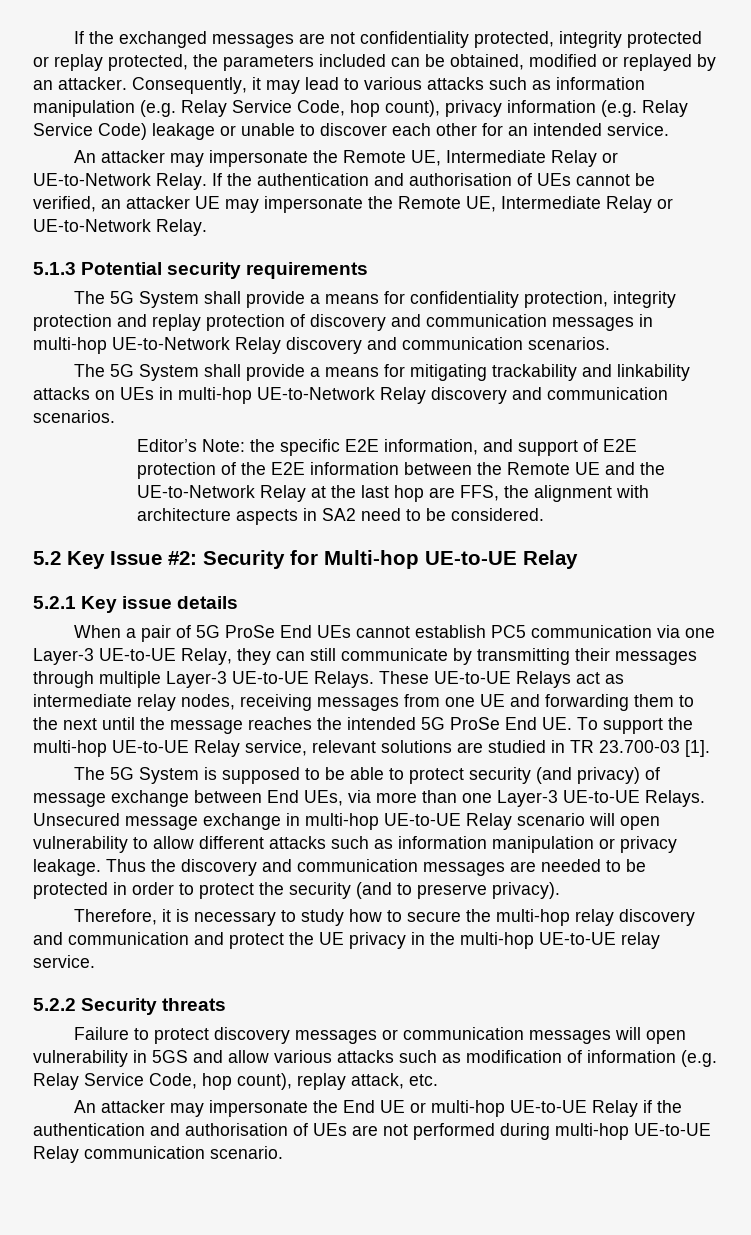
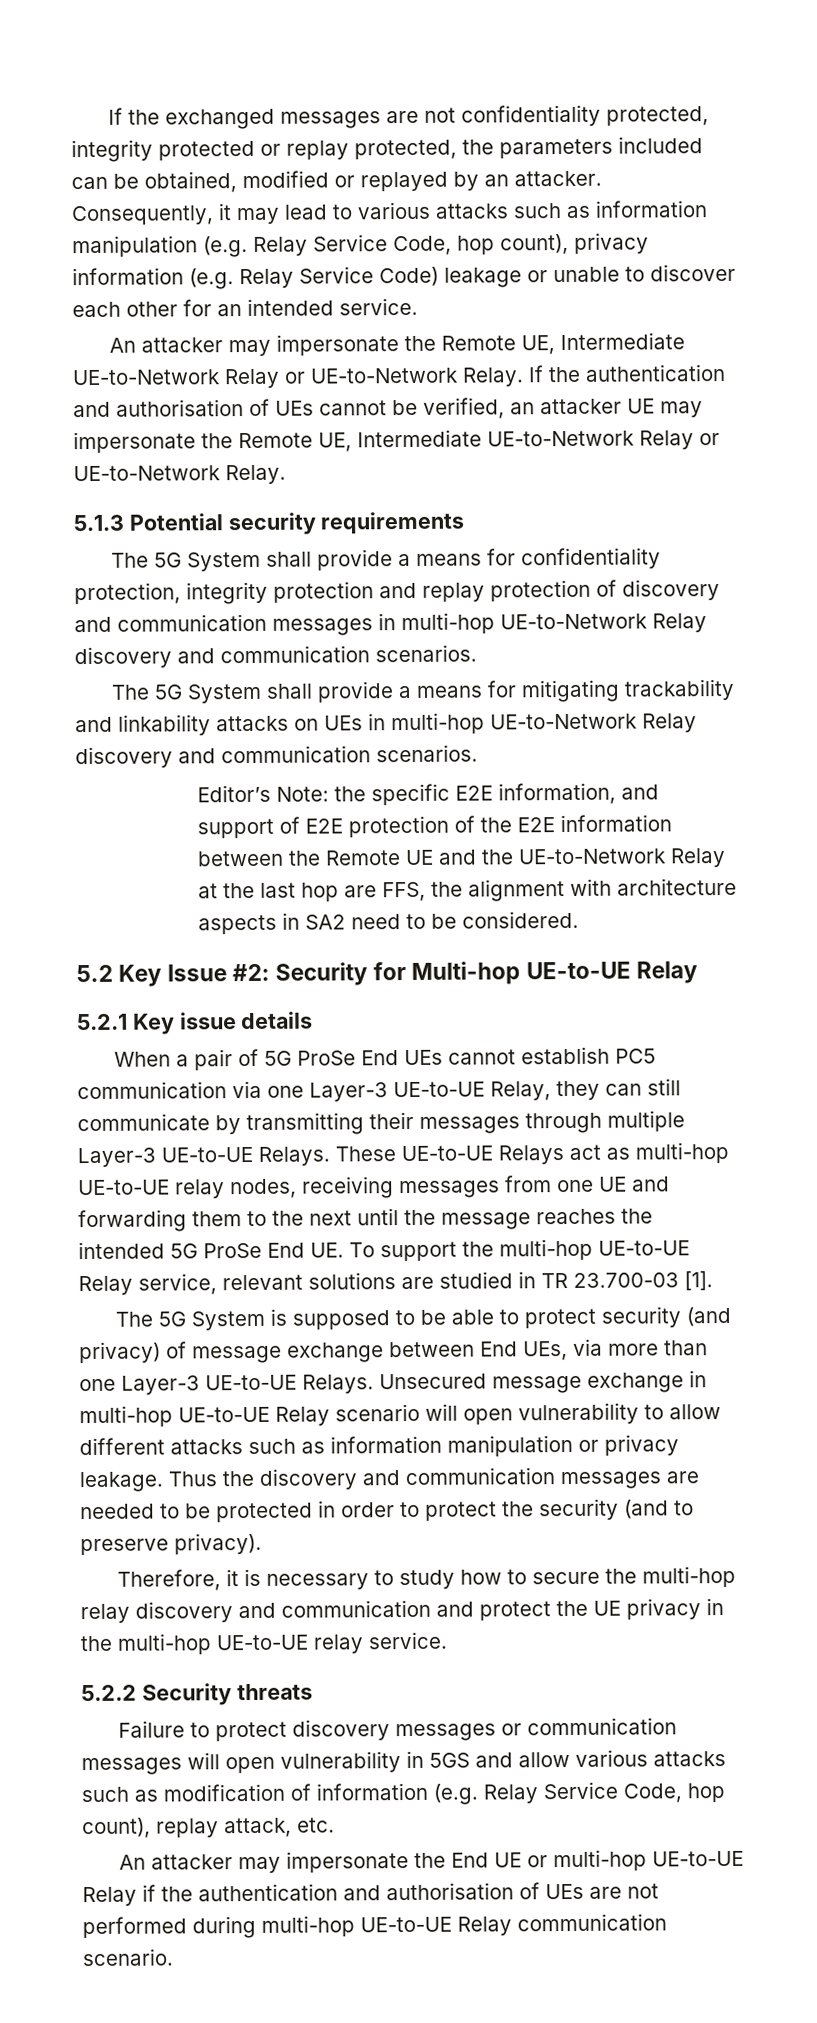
(547, 156) none -> [72,369,220,386] UE-to-Network
(601, 202) none -> [487,430,634,447] UE-to-Network
[33,694,132,707] intermediate -> [635,1141,729,1164] [78,1179,170,1196] multi-hop UE-to-UE

